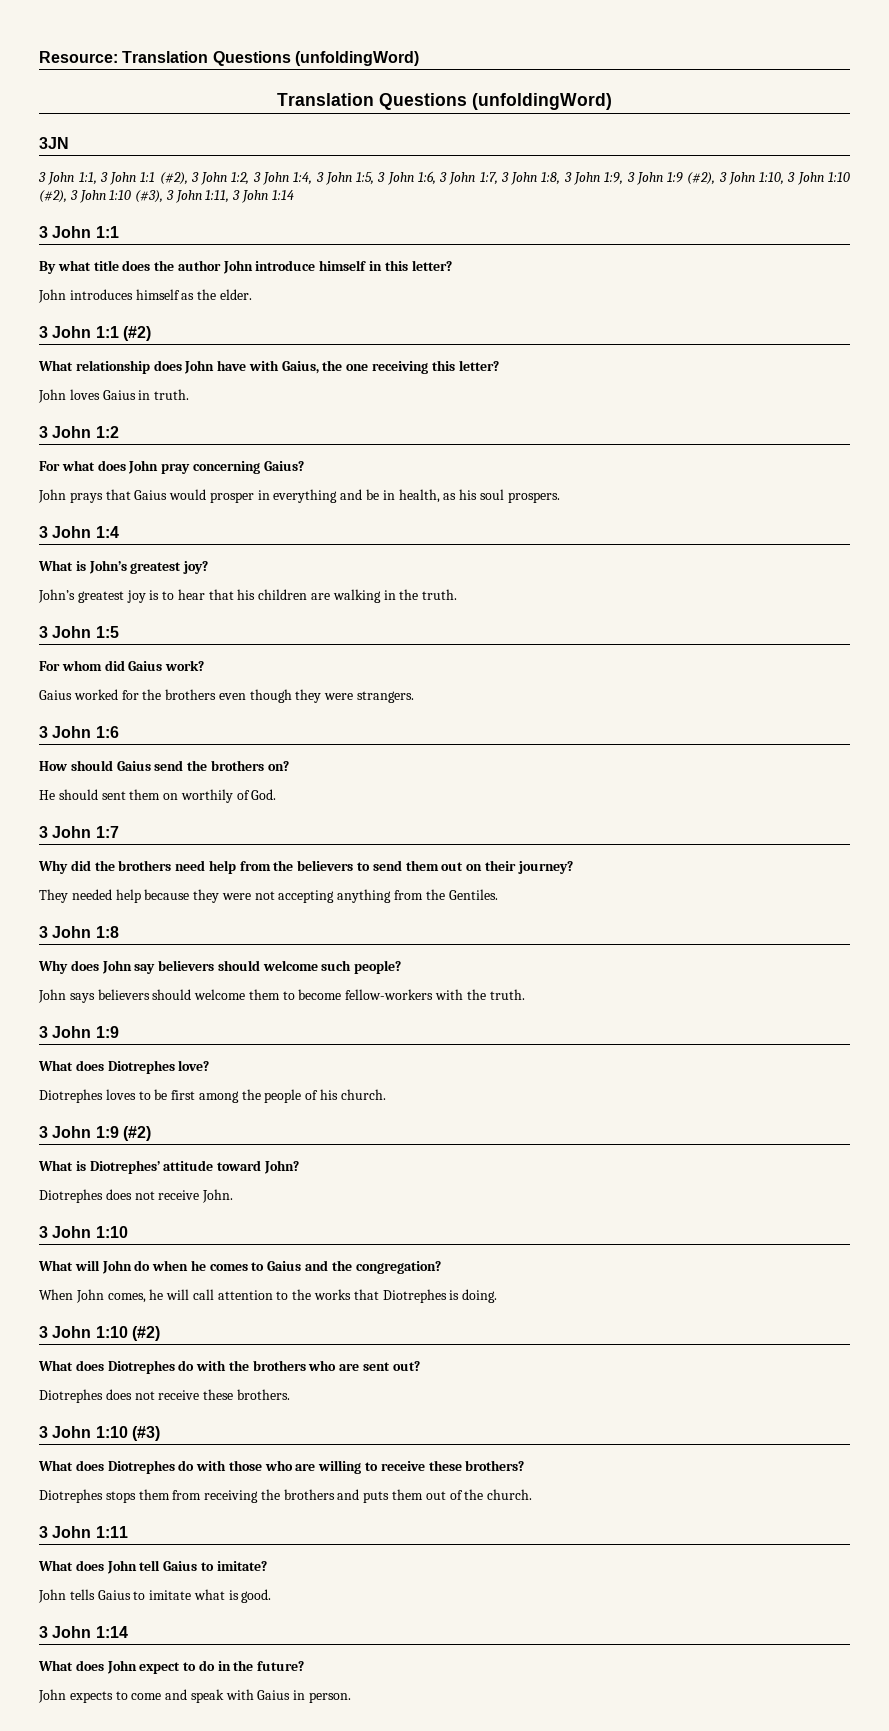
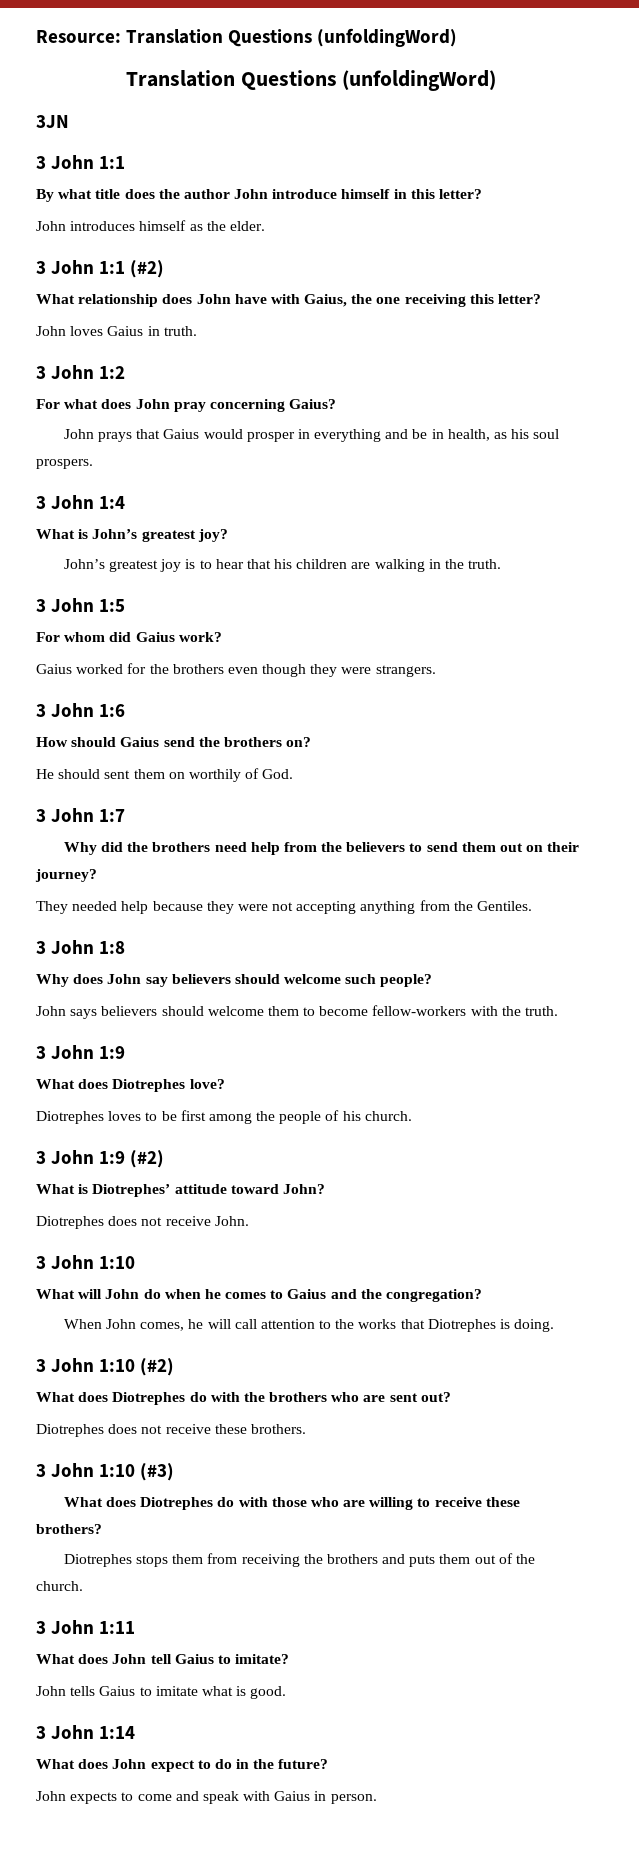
[38,171,851,185] [39,190,294,203] // 3 John 1:1, 3 John 1:1 (#2), 3 John 1:2, 3 John 1:4, 3 John 1:5, 3 John 1:6, 3 John 1:7, 3 John 1:8, 3 John 1:9, 3 John 1:9 (#2), 3 John 1:10, 3 John 1:10 (#2), 3 John 1:10 (#3), 3 John 1:11, 3 John 1:14 -> (69, 121) none

